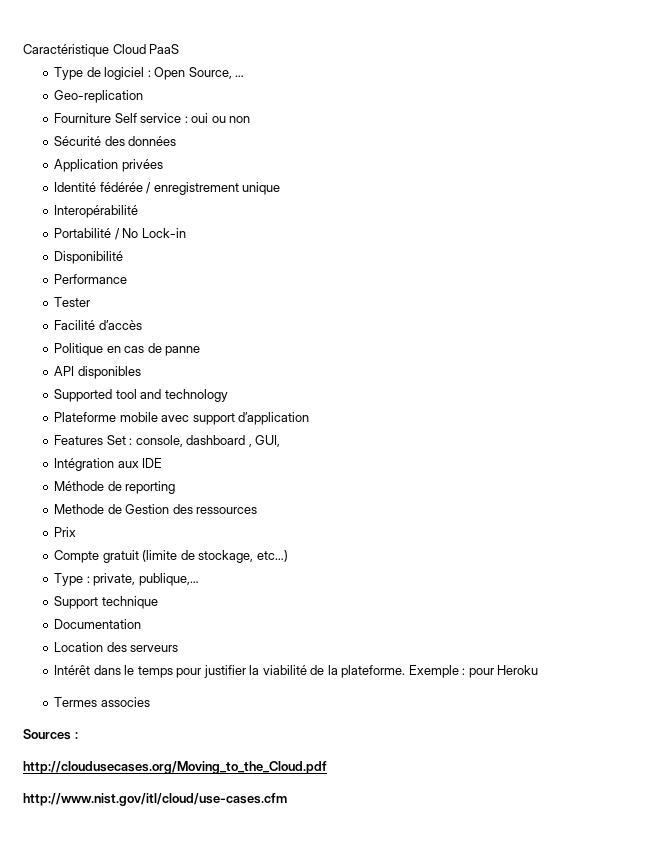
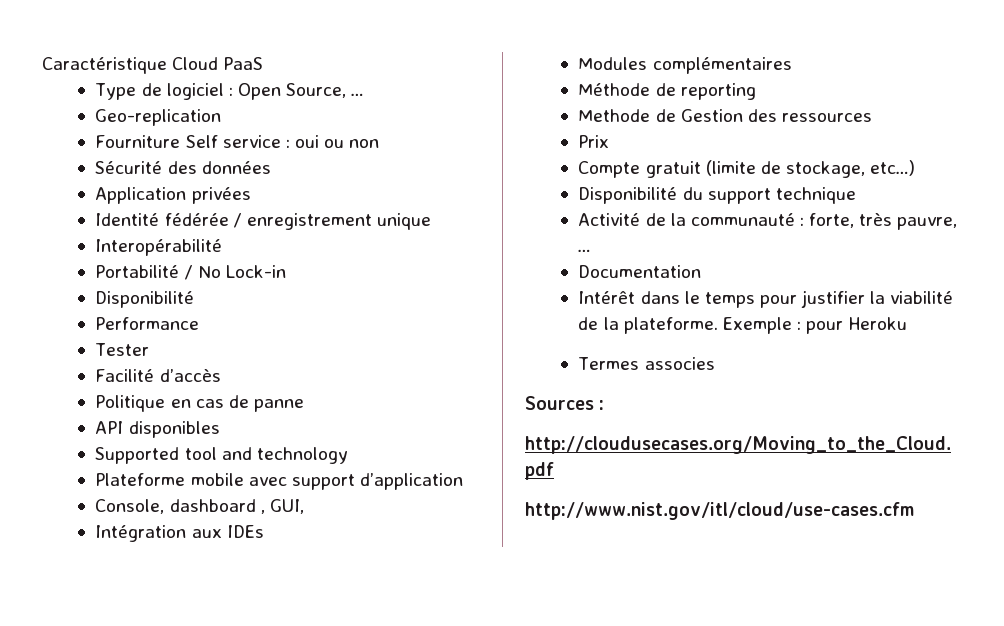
[54,435,183,447] Features Set : console, -> [95,499,165,514] Console,
[142,458,163,468] IDE -> [226,525,264,538] [578,57,792,74] IDEs // Modules complémentaires
[54,573,199,586] [54,596,158,609] [54,619,142,629] [54,642,179,652] Type : private, publique,… // Support technique // Documentation // Location des serveurs -> [578,187,856,204] [578,213,958,230] [578,249,592,252] [578,265,702,278] Disponibilité du support technique // Activité de la communauté : forte, très pauvre, … // Documentation

